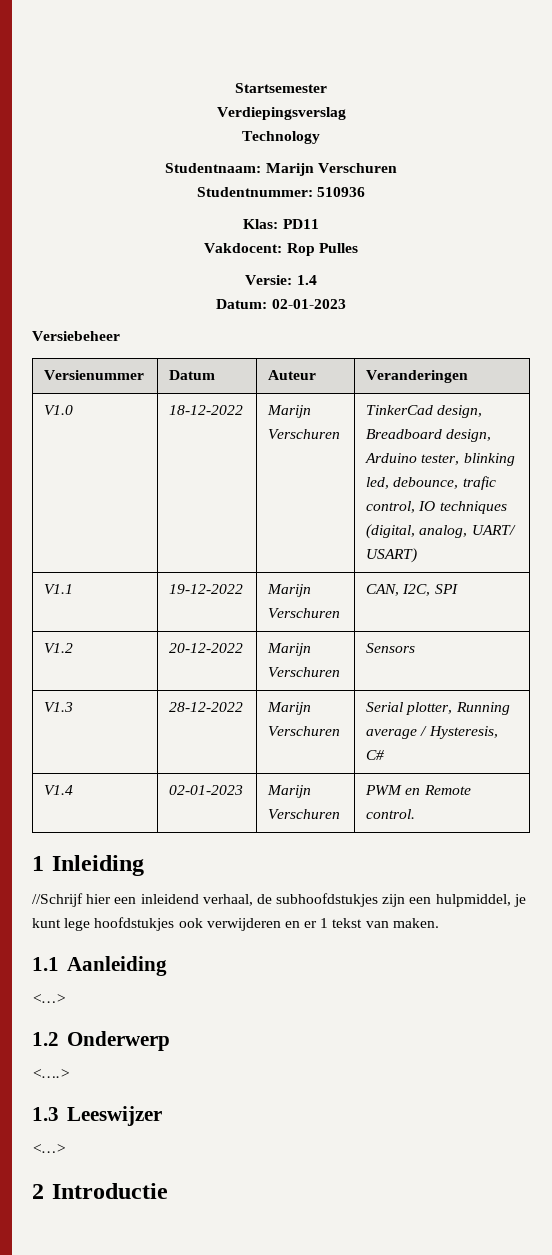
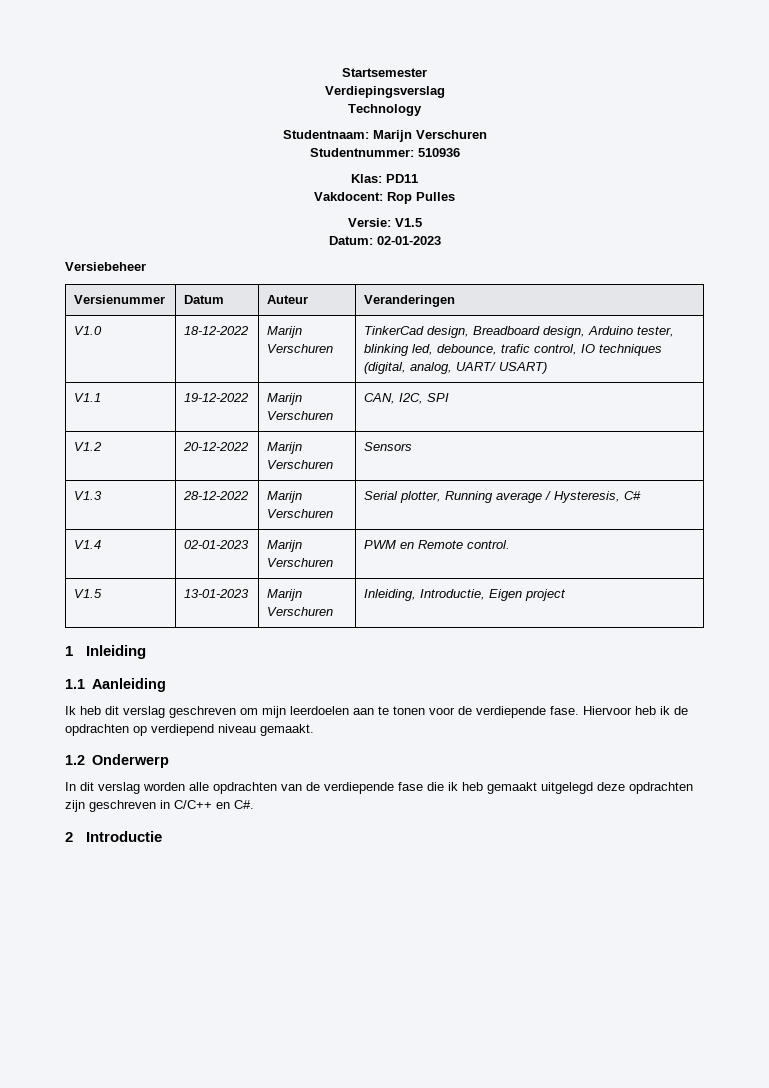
[296,275,317,285] 1.4 -> [394,218,422,227] V1.5
[32,855,144,876] [32,893,526,907] [32,917,439,931] [32,956,167,976] [32,994,66,1003] [32,1031,170,1051] [32,1069,70,1078] [32,1106,162,1126] [32,1144,66,1153] // 1 Inleiding // //Schrijf hier een inleidend verhaal, de subhoofdstukjes zijn een hulpmiddel, je kunt lege hoofdstukjes ook verwijderen en er 1 tekst van maken. // 1.1 Aanleiding // <…> // 1.2 Onderwerp // <….> // 1.3 Leeswijzer // <…> -> [74,589,103,598] [184,589,250,598] [267,589,303,601] [267,607,334,616] [364,589,567,601] [65,645,147,659] [65,678,166,692] [65,706,688,718] [65,724,314,736] [65,754,169,768] [65,782,693,794] [65,800,254,812] // V1.5 | 13-01-2023 | Marijn Verschuren | Inleiding, Introductie, Eigen project // 1 Inleiding // 1.1 Aanleiding // Ik heb dit verslag geschreven om mijn leerdoelen aan te tonen voor de verdiepende fase. Hiervoor heb ik de opdrachten op verdiepend niveau gemaakt. // 1.2 Onderwerp // In dit verslag worden alle opdrachten van de verdiepende fase die ik heb gemaakt uitgelegd deze opdrachten zijn geschreven in C/C++ en C#.

